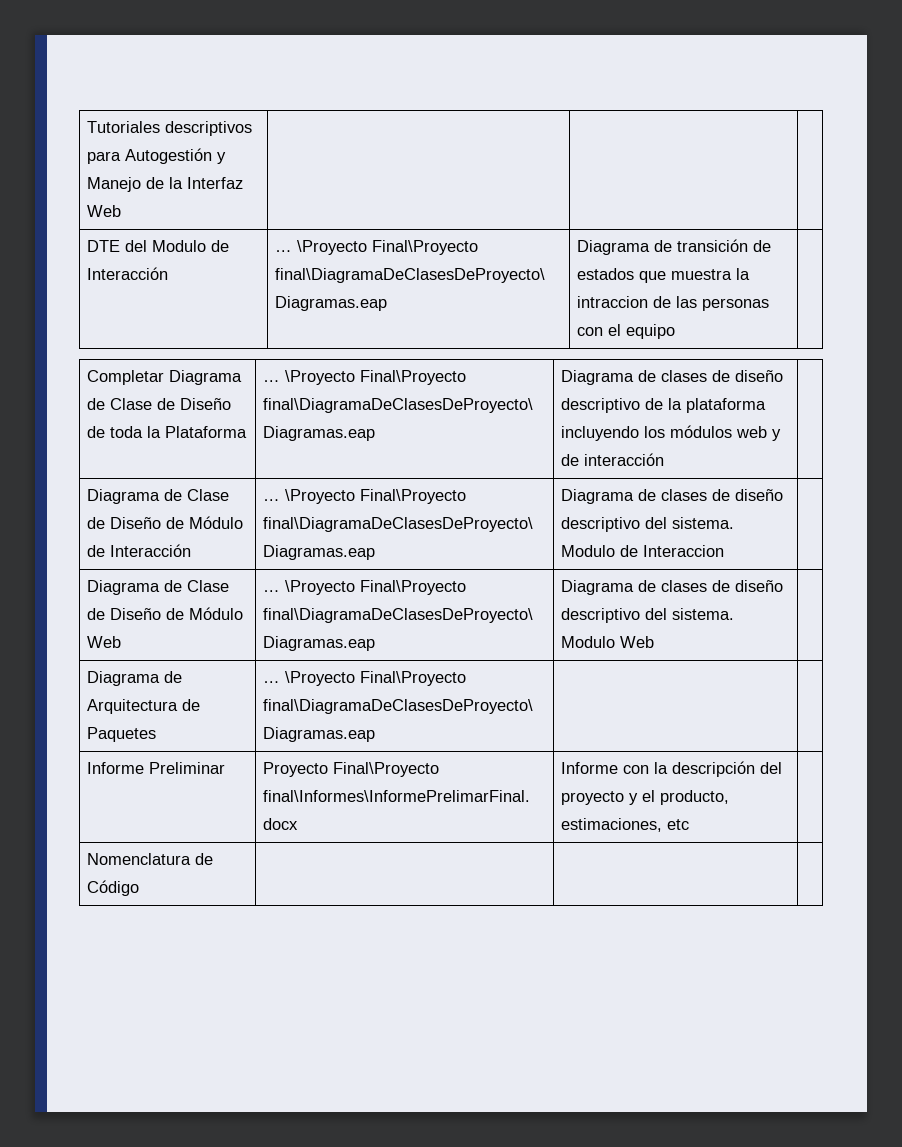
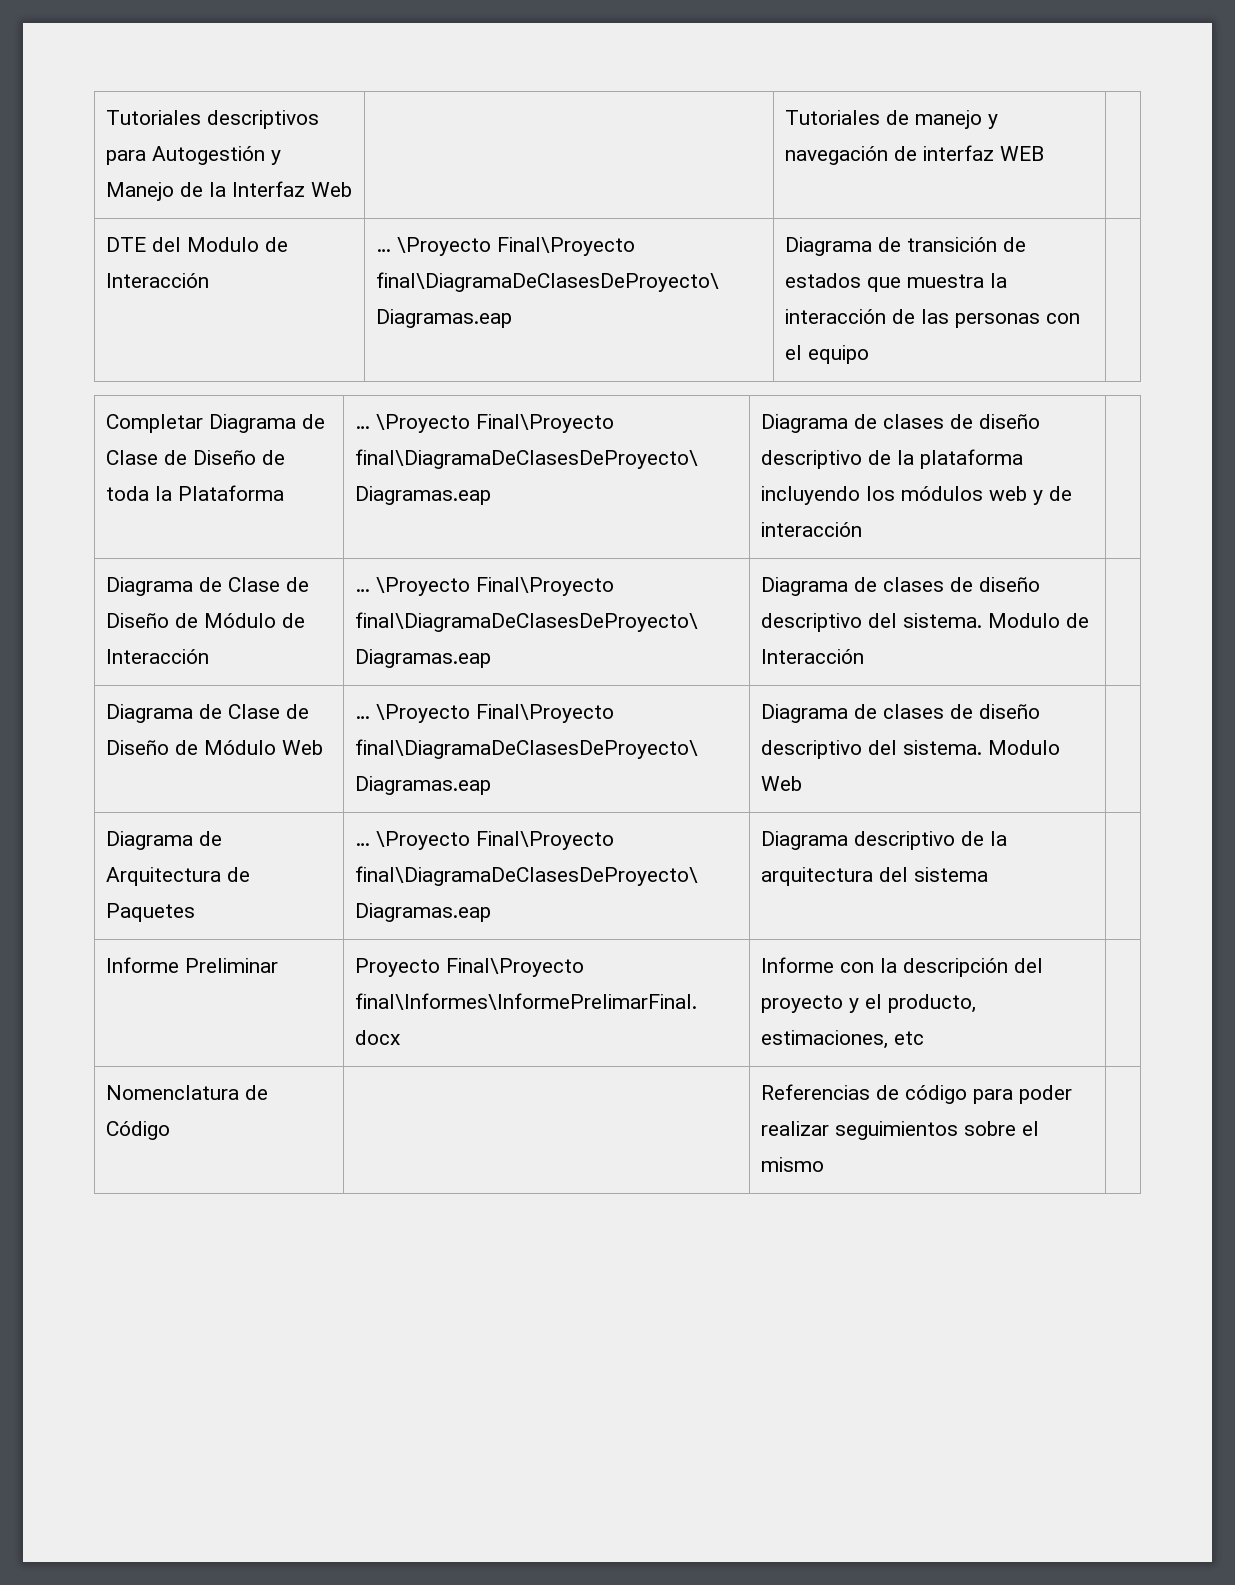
(122, 211) none -> [784,110,998,129] [784,145,1044,165] Tutoriales de manejo y navegación de interfaz WEB
[577,296,649,308] intraccion -> [784,309,886,324] interacción
[643,545,725,557] Interaccion -> [760,649,864,664] Interacción
(376, 734) none -> [760,831,1007,850] [760,867,988,886] Diagrama descriptivo de la arquitectura del sistema
(140, 888) none -> [760,1084,1072,1104] [760,1121,1039,1140] [760,1157,824,1172] Referencias de código para poder realizar seguimientos sobre el mismo

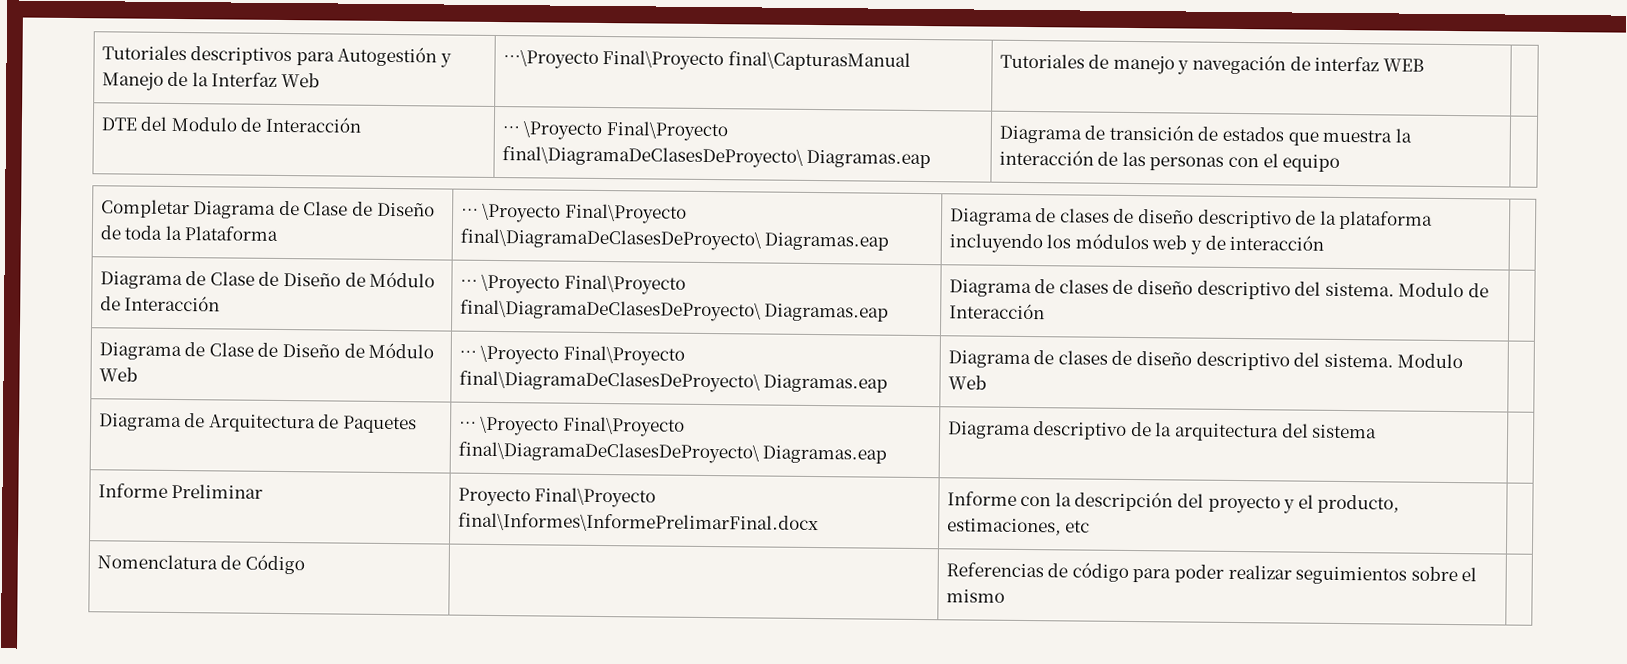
(352, 189) none -> [502,49,911,71] …\Proyecto Final\Proyecto final\CapturasManual

